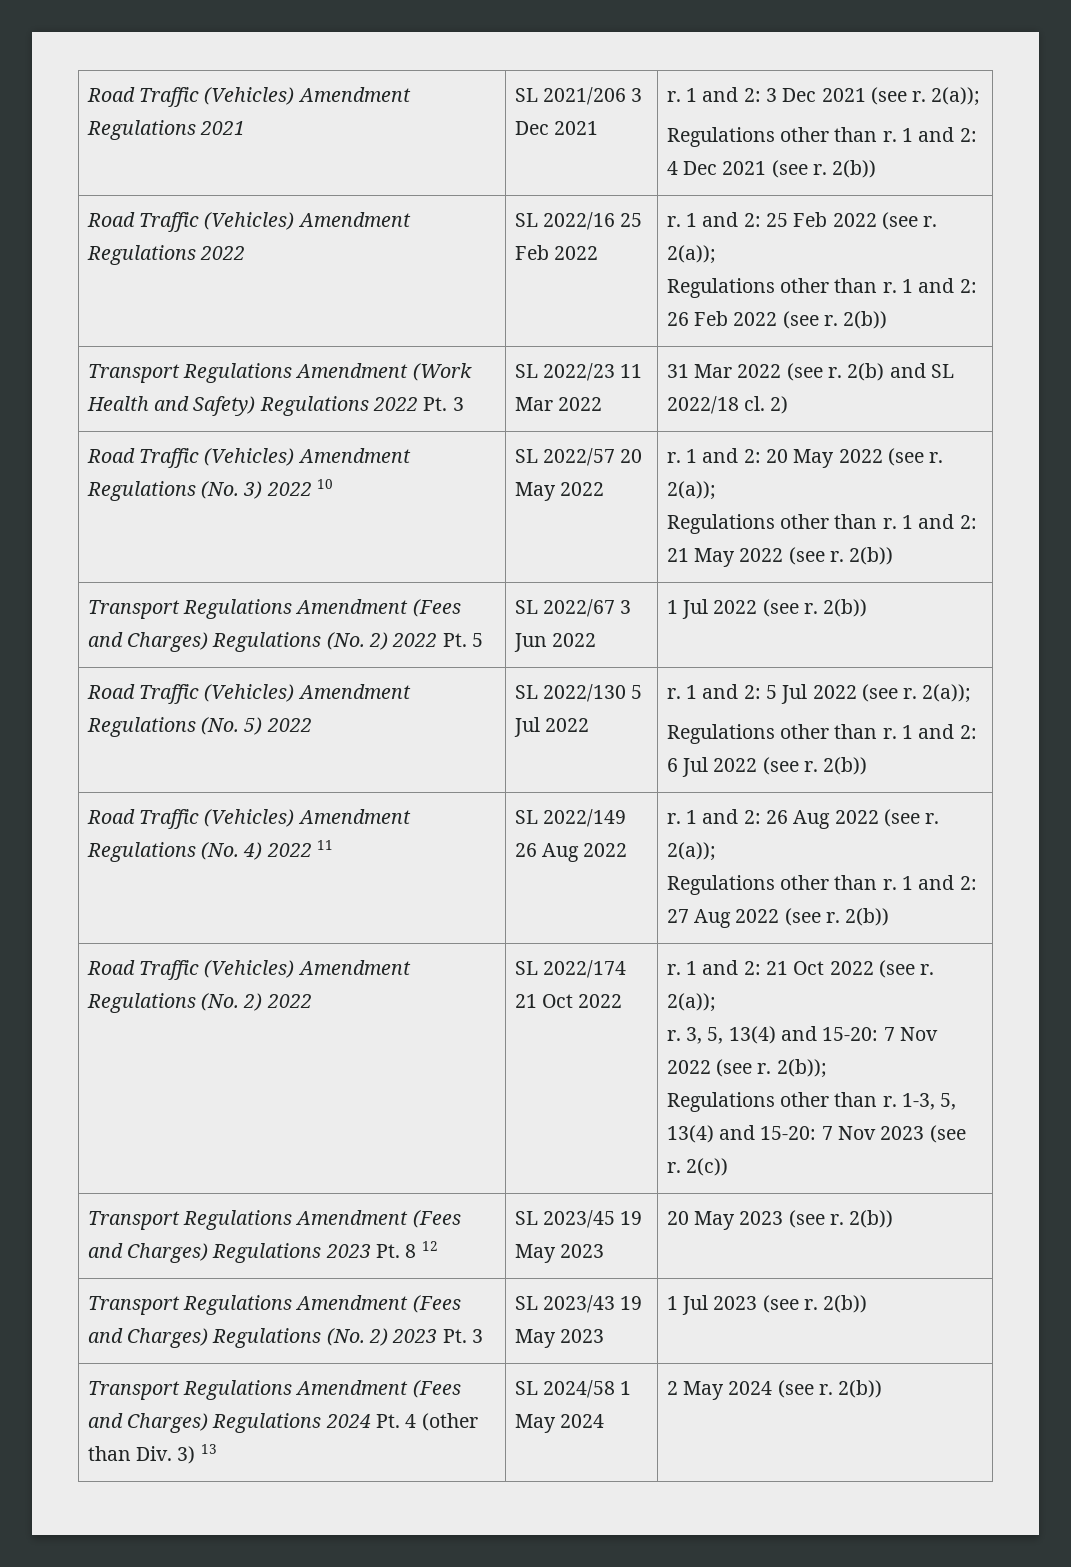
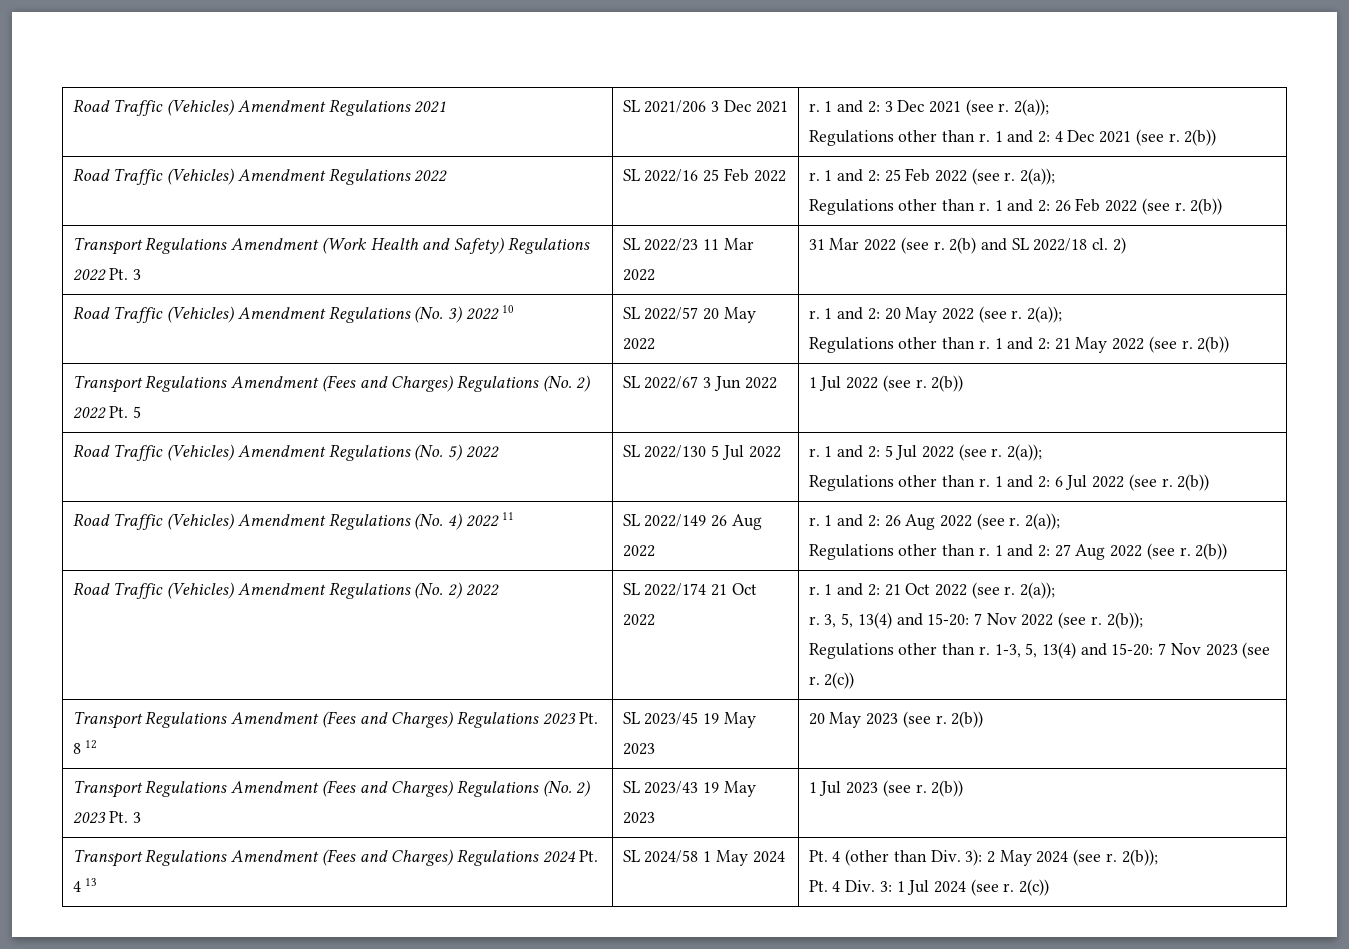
[421,1413,478,1431] [87,1446,196,1464] (other than Div. 3) -> (81, 886) none
(605, 1421) none -> [808,849,983,866] Pt. 4 (other than Div. 3):
[838,1380,883,1398] 2(b)) -> [1121,849,1158,866] [808,879,1050,896] 2(b)); // Pt. 4 Div. 3: 1 Jul 2024 (see r. 2(c))

